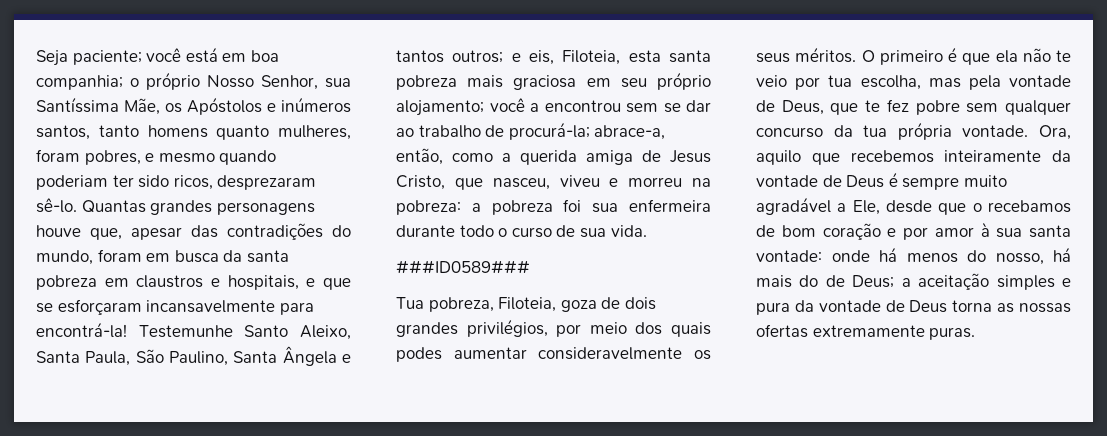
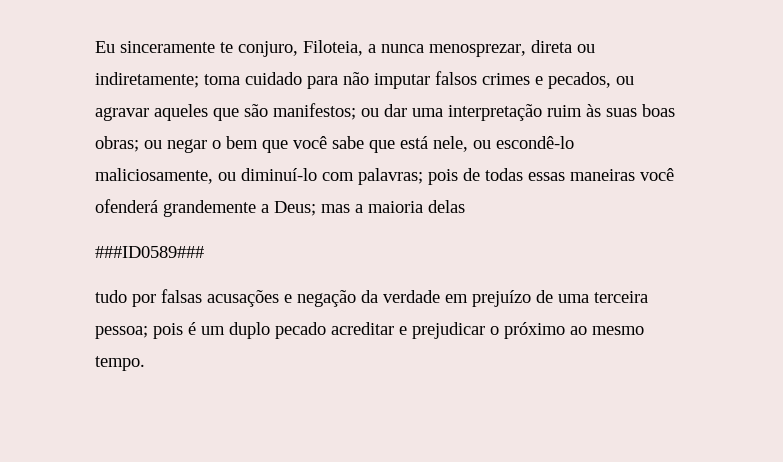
[36,47,279,66] [36,72,351,90] [36,97,351,115] [36,125,351,140] [36,149,277,165] [36,175,317,190] [36,198,315,215] [36,223,351,240] [36,249,289,265] [36,275,351,290] [36,299,314,315] [36,322,352,340] [36,346,351,366] [396,50,711,65] [396,72,711,90] [396,98,711,116] [396,122,666,140] [396,148,711,165] [396,175,711,190] [396,199,711,215] [396,225,647,238] [396,260,530,274] [396,297,656,312] [396,319,711,337] [396,347,711,362] [756,47,1071,65] [756,75,1071,90] [756,99,1071,115] [756,122,1071,140] [756,150,1071,165] [756,172,1007,190] [756,197,1071,215] [756,222,1071,240] [756,247,1071,265] [756,273,1071,290] [756,300,1071,315] [756,324,976,340] Seja paciente; você está em boa companhia; o próprio Nosso Senhor, sua Santíssima Mãe, os Apóstolos e inúmeros santos, tanto homens quanto mulheres, foram pobres, e mesmo quando poderiam ter sido ricos, desprezaram sê-lo. Quantas grandes personagens houve que, apesar das contradições do mundo, foram em busca da santa pobreza em claustros e hospitais, e que se esforçaram incansavelmente para encontrá-la! Testemunhe Santo Aleixo, Santa Paula, São Paulino, Santa Ângela e tantos outros; e eis, Filoteia, esta santa pobreza mais graciosa em seu próprio alojamento; você a encontrou sem se dar ao trabalho de procurá-la; abrace-a, então, como a querida amiga de Jesus Cristo, que nasceu, viveu e morreu na pobreza: a pobreza foi sua enfermeira durante todo o curso de sua vida. // ###ID0589### // Tua pobreza, Filoteia, goza de dois grandes privilégios, por meio dos quais podes aumentar consideravelmente os seus méritos. O primeiro é que ela não te veio por tua escolha, mas pela vontade de Deus, que te fez pobre sem qualquer concurso da tua própria vontade. Ora, aquilo que recebemos inteiramente da vontade de Deus é sempre muito agradável a Ele, desde que o recebamos de bom coração e por amor à sua santa vontade: onde há menos do nosso, há mais do de Deus; a aceitação simples e pura da vontade de Deus torna as nossas ofertas extremamente puras. -> [95,40,595,57] [95,71,634,89] [95,103,675,121] [95,136,574,153] [95,168,674,185] [95,199,465,217] [95,246,204,258] [95,289,648,307] [95,322,644,339] [95,356,145,371] Eu sinceramente te conjuro, Filoteia, a nunca menosprezar, direta ou indiretamente; toma cuidado para não imputar falsos crimes e pecados, ou agravar aqueles que são manifestos; ou dar uma interpretação ruim às suas boas obras; ou negar o bem que você sabe que está nele, ou escondê-lo maliciosamente, ou diminuí-lo com palavras; pois de todas essas maneiras você ofenderá grandemente a Deus; mas a maioria delas // ###ID0589### // tudo por falsas acusações e negação da verdade em prejuízo de uma terceira pessoa; pois é um duplo pecado acreditar e prejudicar o próximo ao mesmo tempo.

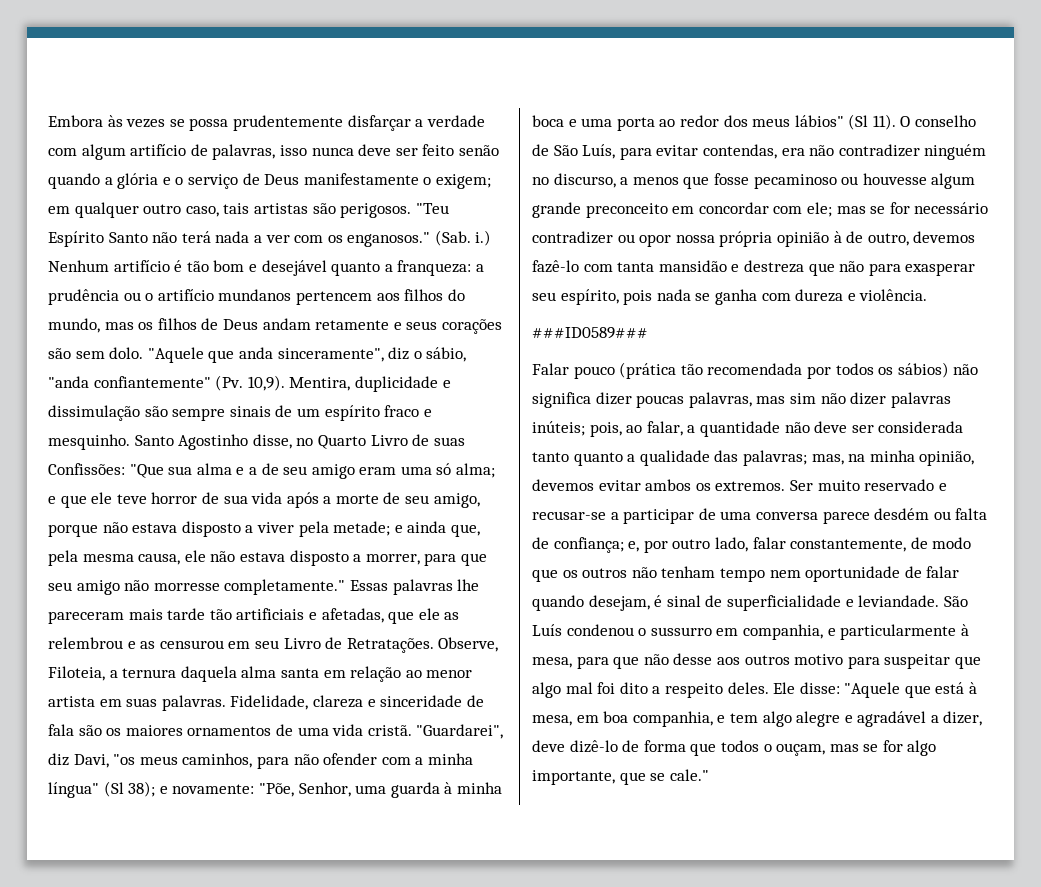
[95,40,595,57] [95,71,634,89] [95,103,675,121] [95,136,574,153] [95,168,674,185] [95,199,465,217] [95,246,204,258] [95,289,648,307] [95,322,644,339] [95,356,145,371] Eu sinceramente te conjuro, Filoteia, a nunca menosprezar, direta ou indiretamente; toma cuidado para não imputar falsos crimes e pecados, ou agravar aqueles que são manifestos; ou dar uma interpretação ruim às suas boas obras; ou negar o bem que você sabe que está nele, ou escondê-lo maliciosamente, ou diminuí-lo com palavras; pois de todas essas maneiras você ofenderá grandemente a Deus; mas a maioria delas // ###ID0589### // tudo por falsas acusações e negação da verdade em prejuízo de uma terceira pessoa; pois é um duplo pecado acreditar e prejudicar o próximo ao mesmo tempo. -> [48,115,485,131] [48,144,499,160] [48,173,491,189] [48,202,449,218] [48,230,492,247] [48,260,484,276] [48,289,465,305] [48,318,502,334] [48,347,467,363] [48,375,451,392] [48,405,432,421] [48,434,465,450] [48,463,496,479] [48,492,480,508] [48,521,480,537] [48,550,487,566] [48,579,480,595] [48,608,460,624] [48,637,499,653] [48,666,473,682] [48,695,484,711] [48,724,504,739] [48,753,473,769] [48,781,502,798] [532,114,977,131] [532,144,987,160] [532,173,976,189] [532,202,989,218] [532,231,976,247] [532,260,976,276] [532,289,928,305] [532,327,648,339] [532,362,979,379] [532,392,951,408] [532,421,964,437] [532,450,975,466] [532,479,947,491] [532,508,988,524] [532,537,972,553] [532,566,960,582] [532,595,968,611] [532,624,969,640] [532,653,981,669] [532,682,978,698] [532,711,983,727] [532,740,937,756] [532,769,709,785] Embora às vezes se possa prudentemente disfarçar a verdade com algum artifício de palavras, isso nunca deve ser feito senão quando a glória e o serviço de Deus manifestamente o exigem; em qualquer outro caso, tais artistas são perigosos. "Teu Espírito Santo não terá nada a ver com os enganosos." (Sab. i.) Nenhum artifício é tão bom e desejável quanto a franqueza: a prudência ou o artifício mundanos pertencem aos filhos do mundo, mas os filhos de Deus andam retamente e seus corações são sem dolo. "Aquele que anda sinceramente", diz o sábio, "anda confiantemente" (Pv. 10,9). Mentira, duplicidade e dissimulação são sempre sinais de um espírito fraco e mesquinho. Santo Agostinho disse, no Quarto Livro de suas Confissões: "Que sua alma e a de seu amigo eram uma só alma; e que ele teve horror de sua vida após a morte de seu amigo, porque não estava disposto a viver pela metade; e ainda que, pela mesma causa, ele não estava disposto a morrer, para que seu amigo não morresse completamente." Essas palavras lhe pareceram mais tarde tão artificiais e afetadas, que ele as relembrou e as censurou em seu Livro de Retratações. Observe, Filoteia, a ternura daquela alma santa em relação ao menor artista em suas palavras. Fidelidade, clareza e sinceridade de fala são os maiores ornamentos de uma vida cristã. "Guardarei", diz Davi, "os meus caminhos, para não ofender com a minha língua" (Sl 38); e novamente: "Põe, Senhor, uma guarda à minha boca e uma porta ao redor dos meus lábios" (Sl 11). O conselho de São Luís, para evitar contendas, era não contradizer ninguém no discurso, a menos que fosse pecaminoso ou houvesse algum grande preconceito em concordar com ele; mas se for necessário contradizer ou opor nossa própria opinião à de outro, devemos fazê-lo com tanta mansidão e destreza que não para exasperar seu espírito, pois nada se ganha com dureza e violência. // ###ID0589### // Falar pouco (prática tão recomendada por todos os sábios) não significa dizer poucas palavras, mas sim não dizer palavras inúteis; pois, ao falar, a quantidade não deve ser considerada tanto quanto a qualidade das palavras; mas, na minha opinião, devemos evitar ambos os extremos. Ser muito reservado e recusar-se a participar de uma conversa parece desdém ou falta de confiança; e, por outro lado, falar constantemente, de modo que os outros não tenham tempo nem oportunidade de falar quando desejam, é sinal de superficialidade e leviandade. São Luís condenou o sussurro em companhia, e particularmente à mesa, para que não desse aos outros motivo para suspeitar que algo mal foi dito a respeito deles. Ele disse: "Aquele que está à mesa, em boa companhia, e tem algo alegre e agradável a dizer, deve dizê-lo de forma que todos o ouçam, mas se for algo importante, que se cale."

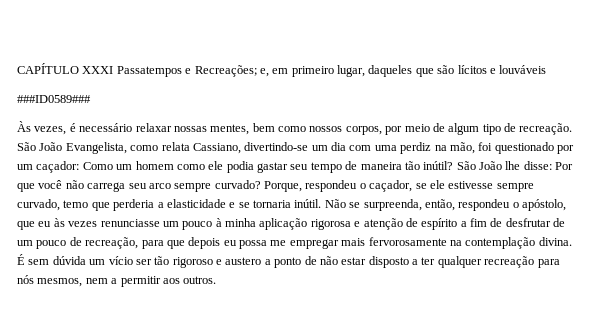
[48,115,485,131] [48,144,499,160] [48,173,491,189] [48,202,449,218] [48,230,492,247] [48,260,484,276] [48,289,465,305] [48,318,502,334] [48,347,467,363] [48,375,451,392] [48,405,432,421] [48,434,465,450] [48,463,496,479] [48,492,480,508] [48,521,480,537] [48,550,487,566] [48,579,480,595] [48,608,460,624] [48,637,499,653] [48,666,473,682] [48,695,484,711] [48,724,504,739] [48,753,473,769] [48,781,502,798] [532,114,977,131] [532,144,987,160] [532,173,976,189] [532,202,989,218] [532,231,976,247] [532,260,976,276] [532,289,928,305] [532,327,648,339] [532,362,979,379] [532,392,951,408] [532,421,964,437] [532,450,975,466] [532,479,947,491] [532,508,988,524] [532,537,972,553] [532,566,960,582] [532,595,968,611] [532,624,969,640] [532,653,981,669] [532,682,978,698] [532,711,983,727] [532,740,937,756] [532,769,709,785] Embora às vezes se possa prudentemente disfarçar a verdade com algum artifício de palavras, isso nunca deve ser feito senão quando a glória e o serviço de Deus manifestamente o exigem; em qualquer outro caso, tais artistas são perigosos. "Teu Espírito Santo não terá nada a ver com os enganosos." (Sab. i.) Nenhum artifício é tão bom e desejável quanto a franqueza: a prudência ou o artifício mundanos pertencem aos filhos do mundo, mas os filhos de Deus andam retamente e seus corações são sem dolo. "Aquele que anda sinceramente", diz o sábio, "anda confiantemente" (Pv. 10,9). Mentira, duplicidade e dissimulação são sempre sinais de um espírito fraco e mesquinho. Santo Agostinho disse, no Quarto Livro de suas Confissões: "Que sua alma e a de seu amigo eram uma só alma; e que ele teve horror de sua vida após a morte de seu amigo, porque não estava disposto a viver pela metade; e ainda que, pela mesma causa, ele não estava disposto a morrer, para que seu amigo não morresse completamente." Essas palavras lhe pareceram mais tarde tão artificiais e afetadas, que ele as relembrou e as censurou em seu Livro de Retratações. Observe, Filoteia, a ternura daquela alma santa em relação ao menor artista em suas palavras. Fidelidade, clareza e sinceridade de fala são os maiores ornamentos de uma vida cristã. "Guardarei", diz Davi, "os meus caminhos, para não ofender com a minha língua" (Sl 38); e novamente: "Põe, Senhor, uma guarda à minha boca e uma porta ao redor dos meus lábios" (Sl 11). O conselho de São Luís, para evitar contendas, era não contradizer ninguém no discurso, a menos que fosse pecaminoso ou houvesse algum grande preconceito em concordar com ele; mas se for necessário contradizer ou opor nossa própria opinião à de outro, devemos fazê-lo com tanta mansidão e destreza que não para exasperar seu espírito, pois nada se ganha com dureza e violência. // ###ID0589### // Falar pouco (prática tão recomendada por todos os sábios) não significa dizer poucas palavras, mas sim não dizer palavras inúteis; pois, ao falar, a quantidade não deve ser considerada tanto quanto a qualidade das palavras; mas, na minha opinião, devemos evitar ambos os extremos. Ser muito reservado e recusar-se a participar de uma conversa parece desdém ou falta de confiança; e, por outro lado, falar constantemente, de modo que os outros não tenham tempo nem oportunidade de falar quando desejam, é sinal de superficialidade e leviandade. São Luís condenou o sussurro em companhia, e particularmente à mesa, para que não desse aos outros motivo para suspeitar que algo mal foi dito a respeito deles. Ele disse: "Aquele que está à mesa, em boa companhia, e tem algo alegre e agradável a dizer, deve dizê-lo de forma que todos o ouçam, mas se for algo importante, que se cale." -> [17,63,547,77] [17,95,91,103] [17,121,573,135] [17,142,574,154] [17,161,574,173] [17,180,534,192] [17,199,566,211] [17,218,566,230] [17,237,572,249] [17,254,560,268] [17,275,217,287] CAPÍTULO XXXI Passatempos e Recreações; e, em primeiro lugar, daqueles que são lícitos e louváveis // ###ID0589### // Às vezes, é necessário relaxar nossas mentes, bem como nossos corpos, por meio de algum tipo de recreação. São João Evangelista, como relata Cassiano, divertindo-se um dia com uma perdiz na mão, foi questionado por um caçador: Como um homem como ele podia gastar seu tempo de maneira tão inútil? São João lhe disse: Por que você não carrega seu arco sempre curvado? Porque, respondeu o caçador, se ele estivesse sempre curvado, temo que perderia a elasticidade e se tornaria inútil. Não se surpreenda, então, respondeu o apóstolo, que eu às vezes renunciasse um pouco à minha aplicação rigorosa e atenção de espírito a fim de desfrutar de um pouco de recreação, para que depois eu possa me empregar mais fervorosamente na contemplação divina. É sem dúvida um vício ser tão rigoroso e austero a ponto de não estar disposto a ter qualquer recreação para nós mesmos, nem a permitir aos outros.

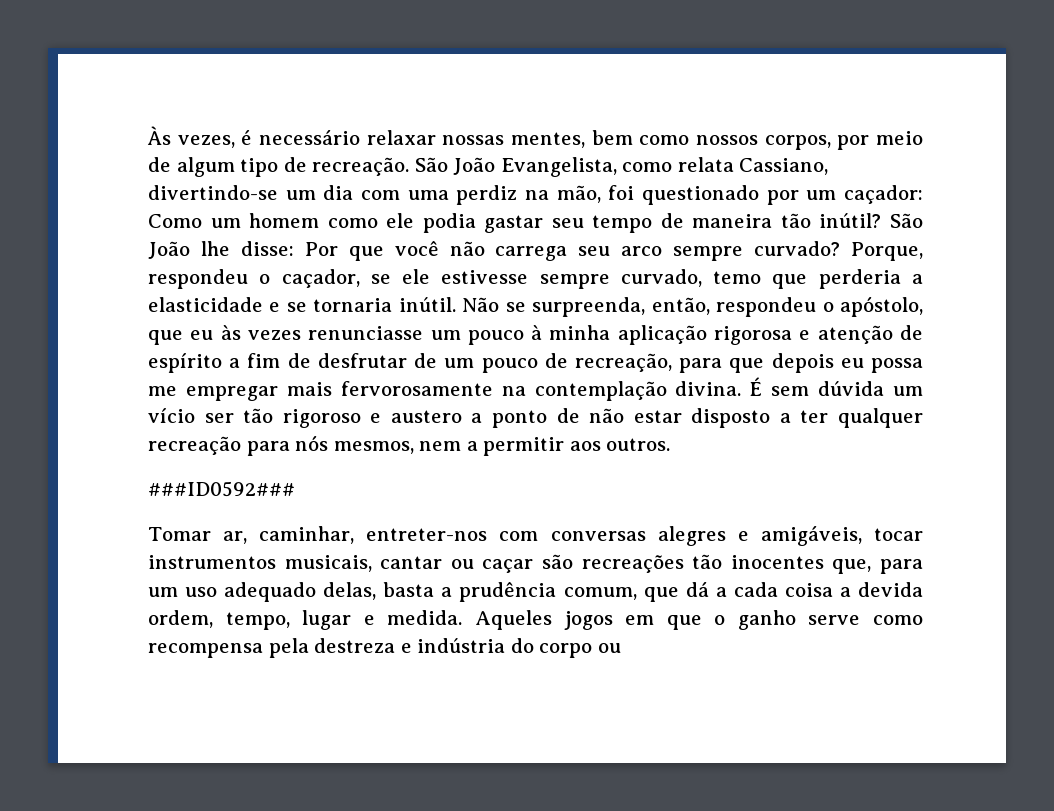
[17,63,547,77] [17,95,91,103] CAPÍTULO XXXI Passatempos e Recreações; e, em primeiro lugar, daqueles que são lícitos e louváveis // ###ID0589### // -> (147, 135) none
(217, 280) none -> [148,481,295,497] [148,526,923,546] [148,554,924,574] [148,582,923,602] [148,610,924,630] [148,638,621,658] // ###ID0592### // Tomar ar, caminhar, entreter-nos com conversas alegres e amigáveis, tocar instrumentos musicais, cantar ou caçar são recreações tão inocentes que, para um uso adequado delas, basta a prudência comum, que dá a cada coisa a devida ordem, tempo, lugar e medida. Aqueles jogos em que o ganho serve como recompensa pela destreza e indústria do corpo ou

